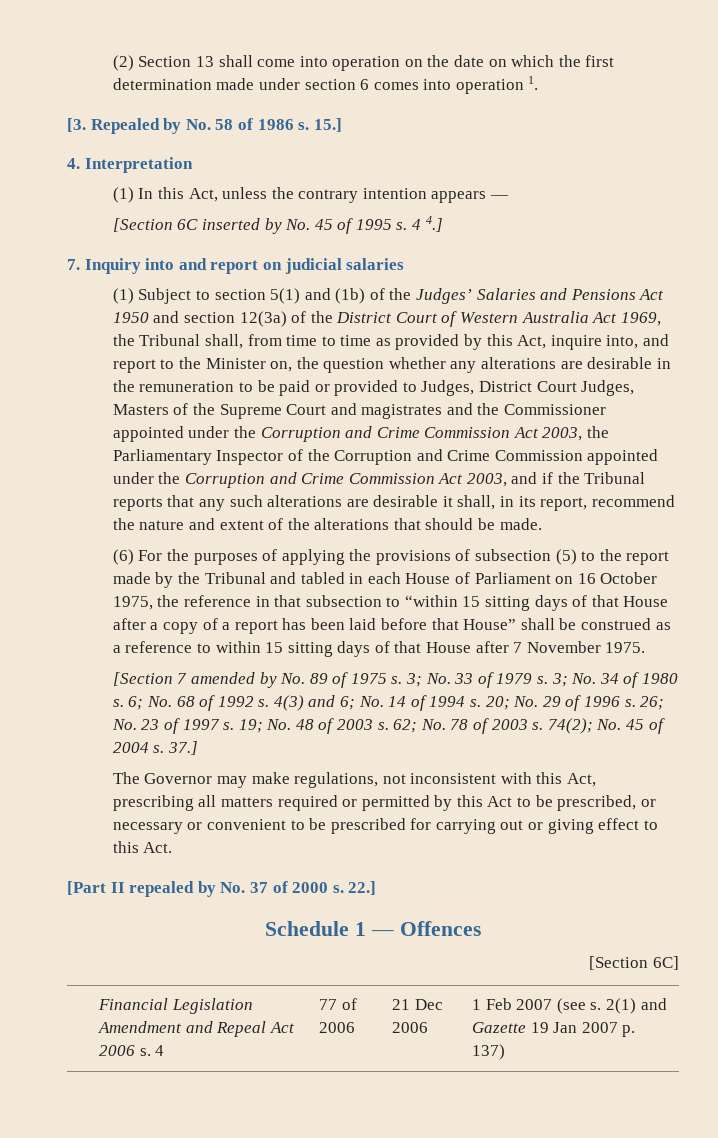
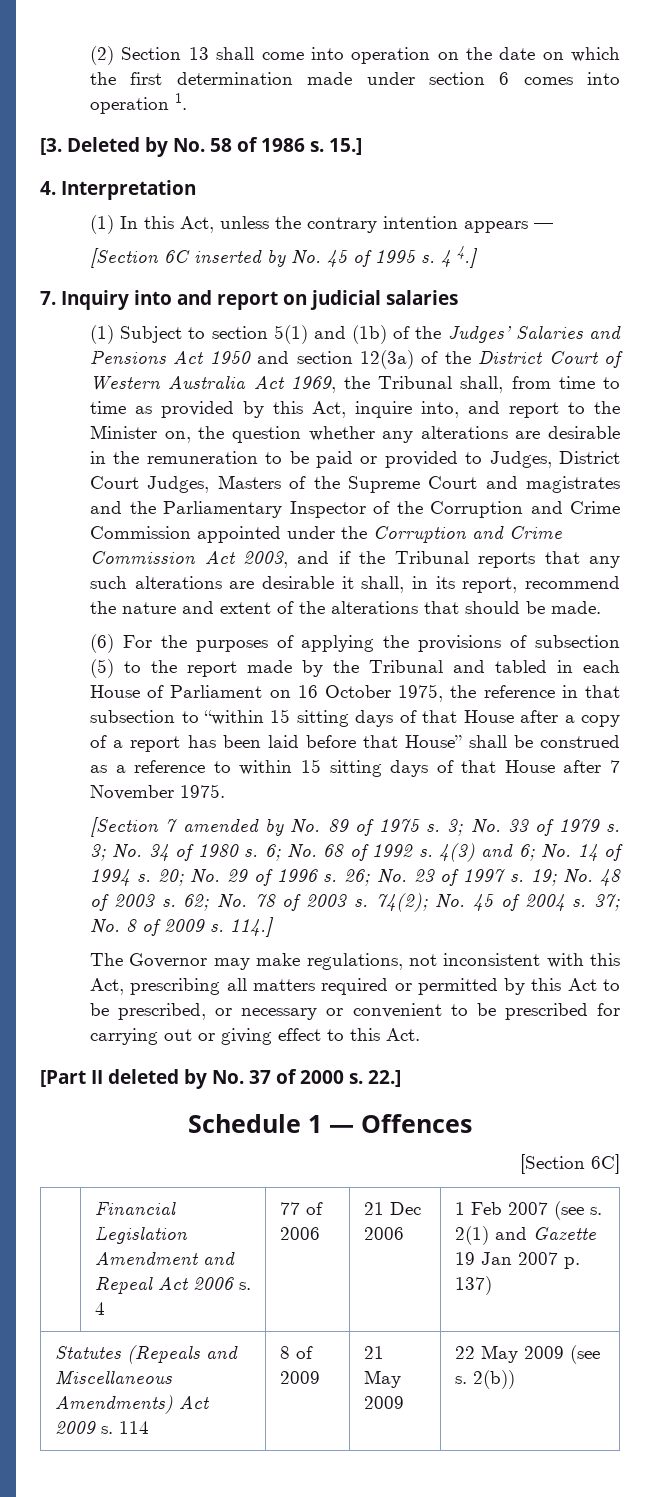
[90,118,160,134] Repealed -> [67,137,140,152] Deleted
[504,404,607,415] [112,426,610,442] Commissioner appointed under the Corruption and Crime Commission Act 2003, the -> (156, 507) none
[167,741,198,755] 37.] -> [594,894,621,911] [90,917,275,937] 37; No. 8 of 2009 s. 114.]
[129,881,195,897] repealed -> [108,1069,179,1084] deleted
(505, 1052) none -> [54,1345,238,1364] [54,1370,172,1385] [54,1395,210,1414] [54,1421,149,1434] [279,1346,313,1359] [279,1371,320,1384] [363,1346,384,1359] [363,1370,401,1388] [363,1396,404,1409] [454,1345,600,1364] [454,1370,515,1389] // Statutes (Repeals and Miscellaneous Amendments) Act 2009 s. 114 | 8 of 2009 | 21 May 2009 | 22 May 2009 (see s. 2(b))

